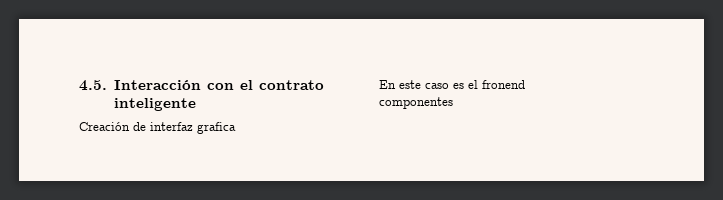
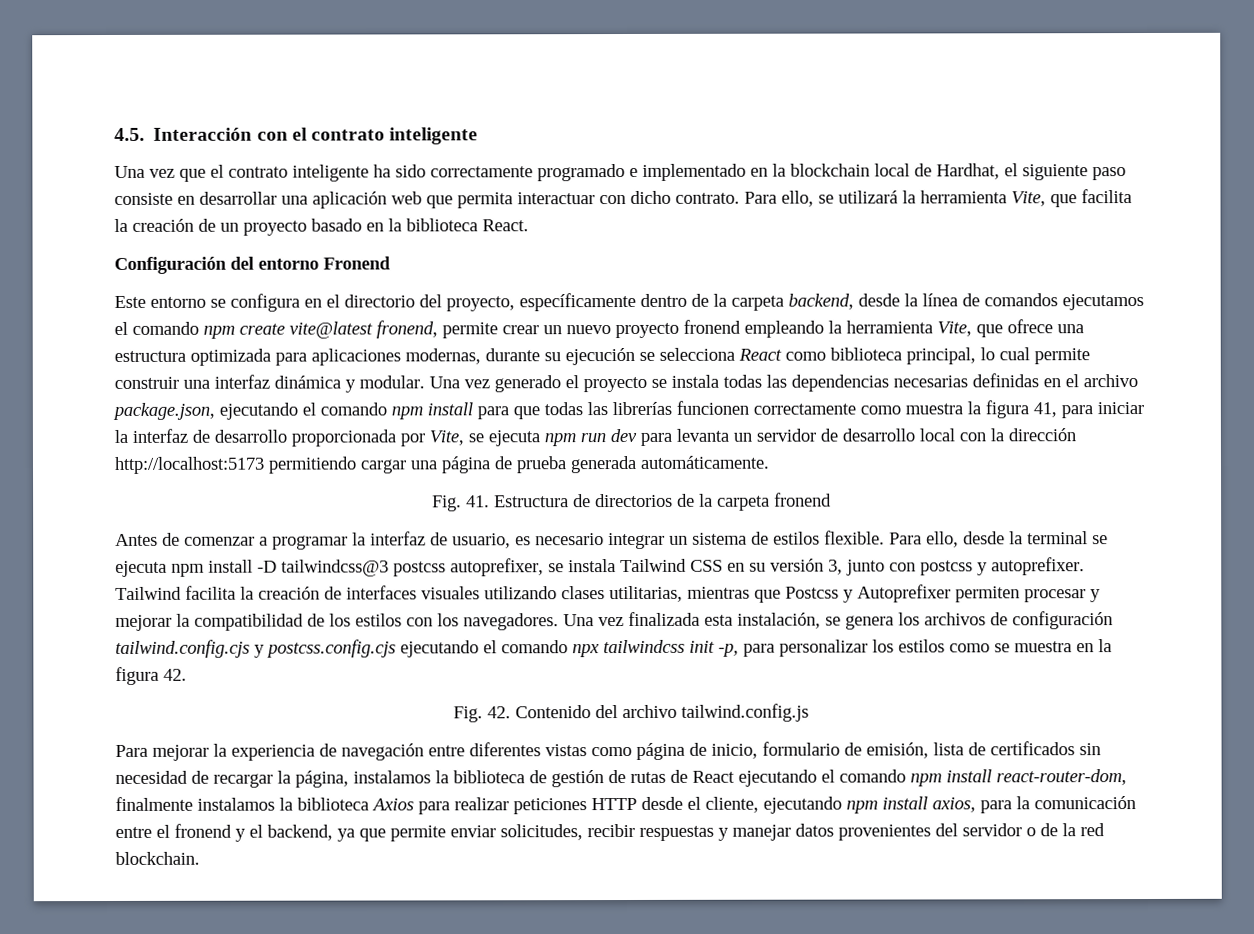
[79,122,236,134] [379,80,525,89] [379,97,453,109] Creación de interfaz grafica // En este caso es el fronend // componentes -> [114,163,1126,182] [114,189,1132,209] [114,218,529,236] [114,256,391,274] [114,292,1144,312] [114,319,1084,339] [114,347,1090,366] [114,373,1138,393] [112,400,1144,420] [114,428,1076,447] [114,455,770,474] [431,492,832,512] [115,530,1108,550] [115,557,1085,577] [115,584,1101,603] [115,611,1113,631] [115,639,1112,658] [115,666,187,685] [453,703,809,723] [115,741,1101,761] [115,769,1127,788] [115,796,1136,815] [115,823,1105,842] [115,851,200,865] Una vez que el contrato inteligente ha sido correctamente programado e implementado en la blockchain local de Hardhat, el siguiente paso consiste en desarrollar una aplicación web que permita interactuar con dicho contrato. Para ello, se utilizará la herramienta Vite, que facilita la creación de un proyecto basado en la biblioteca React. // Configuración del entorno Fronend // Este entorno se configura en el directorio del proyecto, específicamente dentro de la carpeta backend, desde la línea de comandos ejecutamos el comando npm create vite@latest fronend, permite crear un nuevo proyecto fronend empleando la herramienta Vite, que ofrece una estructura optimizada para aplicaciones modernas, durante su ejecución se selecciona React como biblioteca principal, lo cual permite construir una interfaz dinámica y modular. Una vez generado el proyecto se instala todas las dependencias necesarias definidas en el archivo package.json, ejecutando el comando npm install para que todas las librerías funcionen correctamente como muestra la figura 41, para iniciar la interfaz de desarrollo proporcionada por Vite, se ejecuta npm run dev para levanta un servidor de desarrollo local con la dirección http://localhost:5173 permitiendo cargar una página de prueba generada automáticamente. // Fig. 41. Estructura de directorios de la carpeta fronend // Antes de comenzar a programar la interfaz de usuario, es necesario integrar un sistema de estilos flexible. Para ello, desde la terminal se ejecuta npm install -D tailwindcss@3 postcss autoprefixer, se instala Tailwind CSS en su versión 3, junto con postcss y autoprefixer. Tailwind facilita la creación de interfaces visuales utilizando clases utilitarias, mientras que Postcss y Autoprefixer permiten procesar y mejorar la compatibilidad de los estilos con los navegadores. Una vez finalizada esta instalación, se genera los archivos de configuración tailwind.config.cjs y postcss.config.cjs ejecutando el comando npx tailwindcss init -p, para personalizar los estilos como se muestra en la figura 42. // Fig. 42. Contenido del archivo tailwind.config.js // Para mejorar la experiencia de navegación entre diferentes vistas como página de inicio, formulario de emisión, lista de certificados sin necesidad de recargar la página, instalamos la biblioteca de gestión de rutas de React ejecutando el comando npm install react-router-dom, finalmente instalamos la biblioteca Axios para realizar peticiones HTTP desde el cliente, ejecutando npm install axios, para la comunicación entre el fronend y el backend, ya que permite enviar solicitudes, recibir respuestas y manejar datos provenientes del servidor o de la red blockchain.

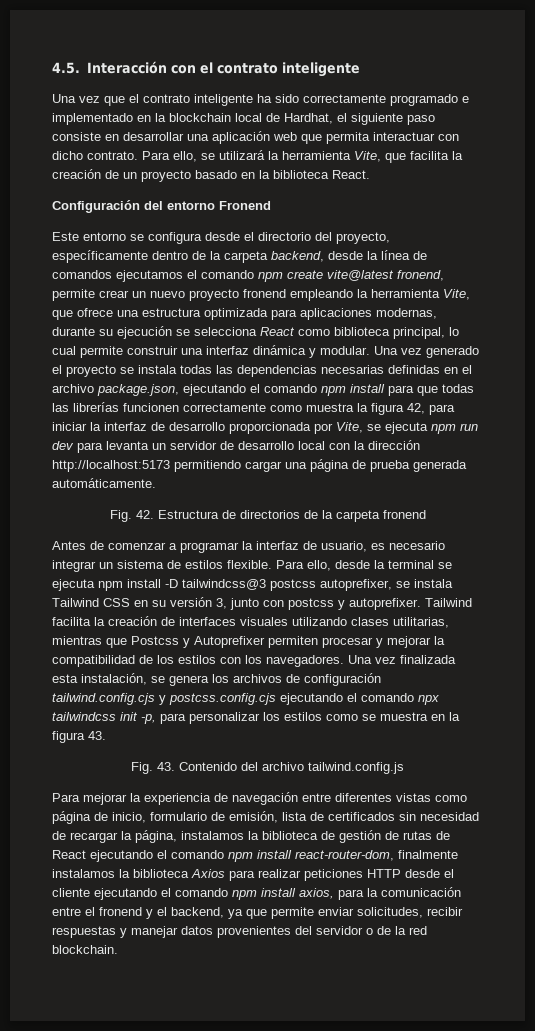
[304,298,322,308] en -> [205,232,240,241] desde
[1033,402,1057,418] 41, -> [407,403,425,414] 42,
[465,495,490,508] 41. -> [135,510,154,519] 42.
[163,668,187,681] [453,706,511,723] 42. // Fig. 42. -> [88,731,106,740] [131,762,175,774] 43. // Fig. 43.
[705,796,842,814] cliente, ejecutando -> [52,888,228,900] cliente ejecutando el comando

